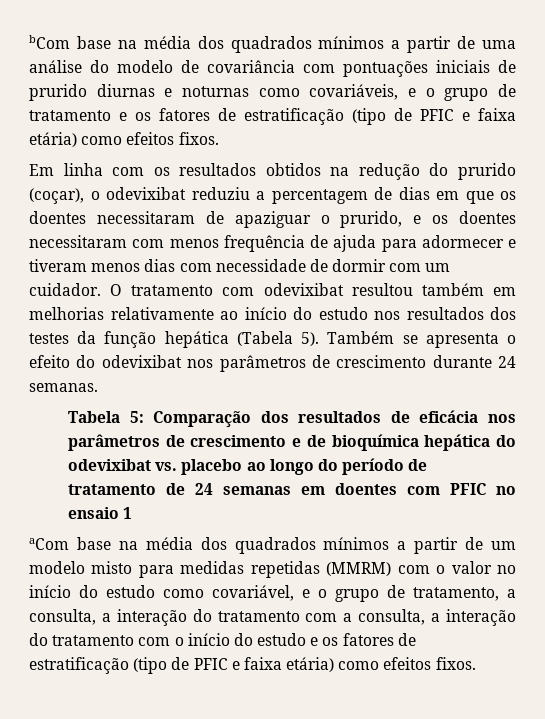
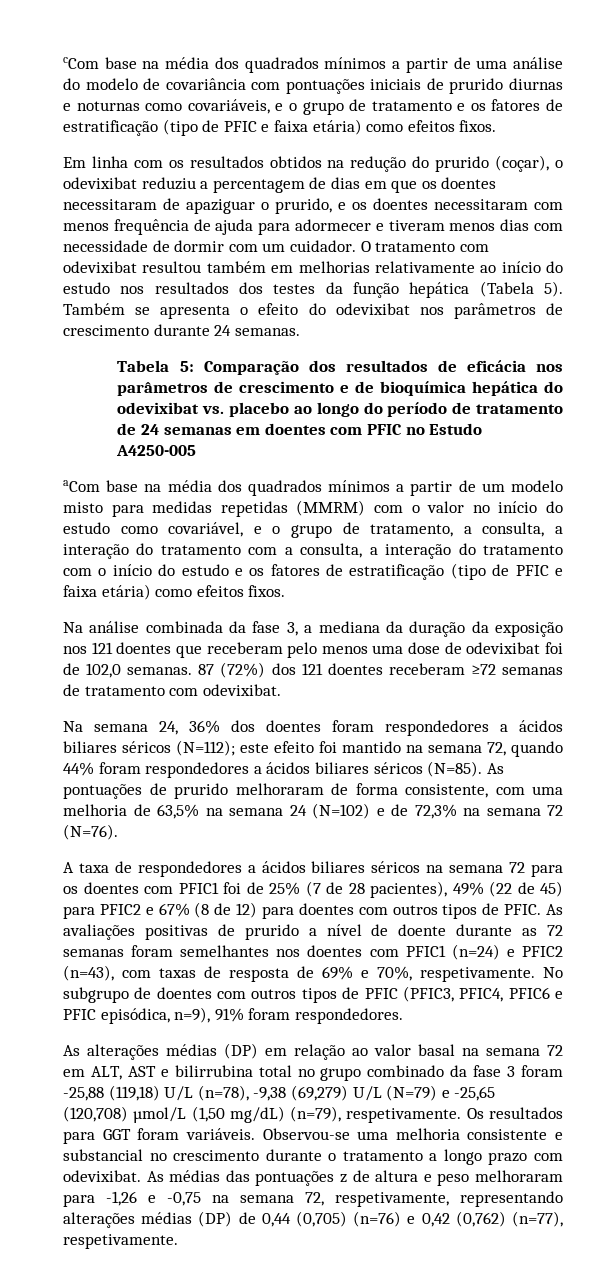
[29,35,70,49] bCom -> [63,57,99,69] cCom
[68,507,133,519] ensaio 1 -> [429,423,483,435] [116,445,197,456] Estudo A4250-005
(476, 663) none -> [63,621,564,637] [63,642,563,658] [63,662,563,678] [63,684,281,696] [63,720,563,736] [63,740,563,757] [63,761,504,778] [63,783,563,799] [63,803,563,819] [63,824,118,840] [63,861,564,877] [63,881,563,898] [63,902,563,919] [63,924,563,940] [63,944,563,960] [63,965,563,982] [63,986,564,1003] [63,1007,403,1024] [63,1043,563,1060] [63,1065,563,1081] [63,1085,496,1101] [63,1106,563,1123] [63,1128,563,1144] [63,1149,563,1165] [63,1170,564,1186] [63,1191,563,1207] [63,1211,563,1228] [63,1234,178,1249] // Na análise combinada da fase 3, a mediana da duração da exposição nos 121 doentes que receberam pelo menos uma dose de odevixibat foi de 102,0 semanas. 87 (72%) dos 121 doentes receberam ≥72 semanas de tratamento com odevixibat. // Na semana 24, 36% dos doentes foram respondedores a ácidos biliares séricos (N=112); este efeito foi mantido na semana 72, quando 44% foram respondedores a ácidos biliares séricos (N=85). As pontuações de prurido melhoraram de forma consistente, com uma melhoria de 63,5% na semana 24 (N=102) e de 72,3% na semana 72 (N=76). // A taxa de respondedores a ácidos biliares séricos na semana 72 para os doentes com PFIC1 foi de 25% (7 de 28 pacientes), 49% (22 de 45) para PFIC2 e 67% (8 de 12) para doentes com outros tipos de PFIC. As avaliações positivas de prurido a nível de doente durante as 72 semanas foram semelhantes nos doentes com PFIC1 (n=24) e PFIC2 (n=43), com taxas de resposta de 69% e 70%, respetivamente. No subgrupo de doentes com outros tipos de PFIC (PFIC3, PFIC4, PFIC6 e PFIC episódica, n=9), 91% foram respondedores. // As alterações médias (DP) em relação ao valor basal na semana 72 em ALT, AST e bilirrubina total no grupo combinado da fase 3 foram -25,88 (119,18) U/L (n=78), -9,38 (69,279) U/L (N=79) e -25,65 (120,708) µmol/L (1,50 mg/dL) (n=79), respetivamente. Os resultados para GGT foram variáveis. Observou-se uma melhoria consistente e substancial no crescimento durante o tratamento a longo prazo com odevixibat. As médias das pontuações z de altura e peso melhoraram para -1,26 e -0,75 na semana 72, respetivamente, representando alterações médias (DP) de 0,44 (0,705) (n=76) e 0,42 (0,762) (n=77), respetivamente.

